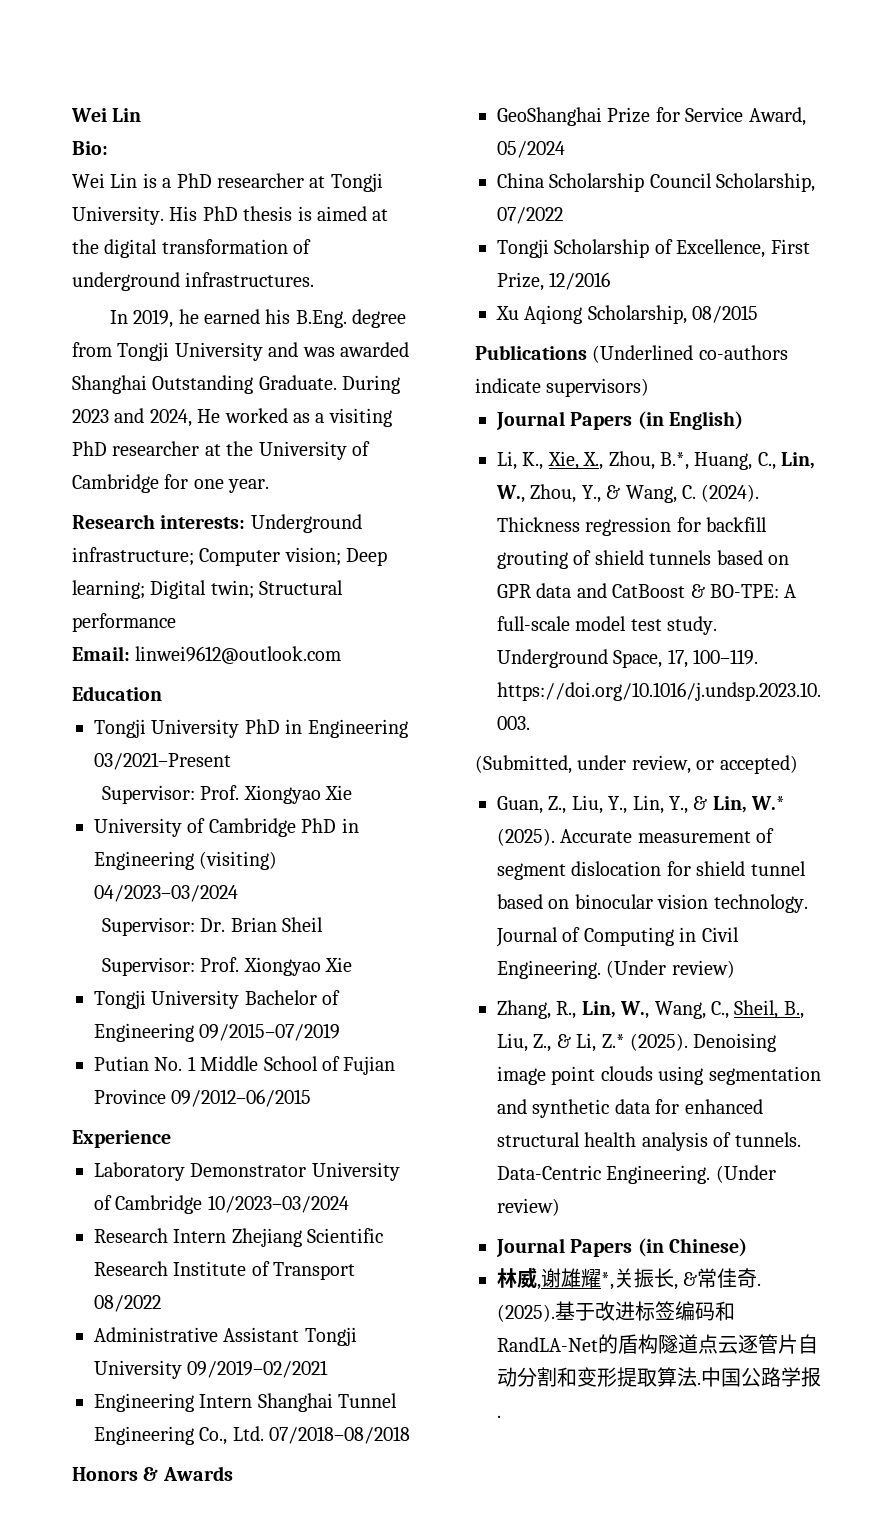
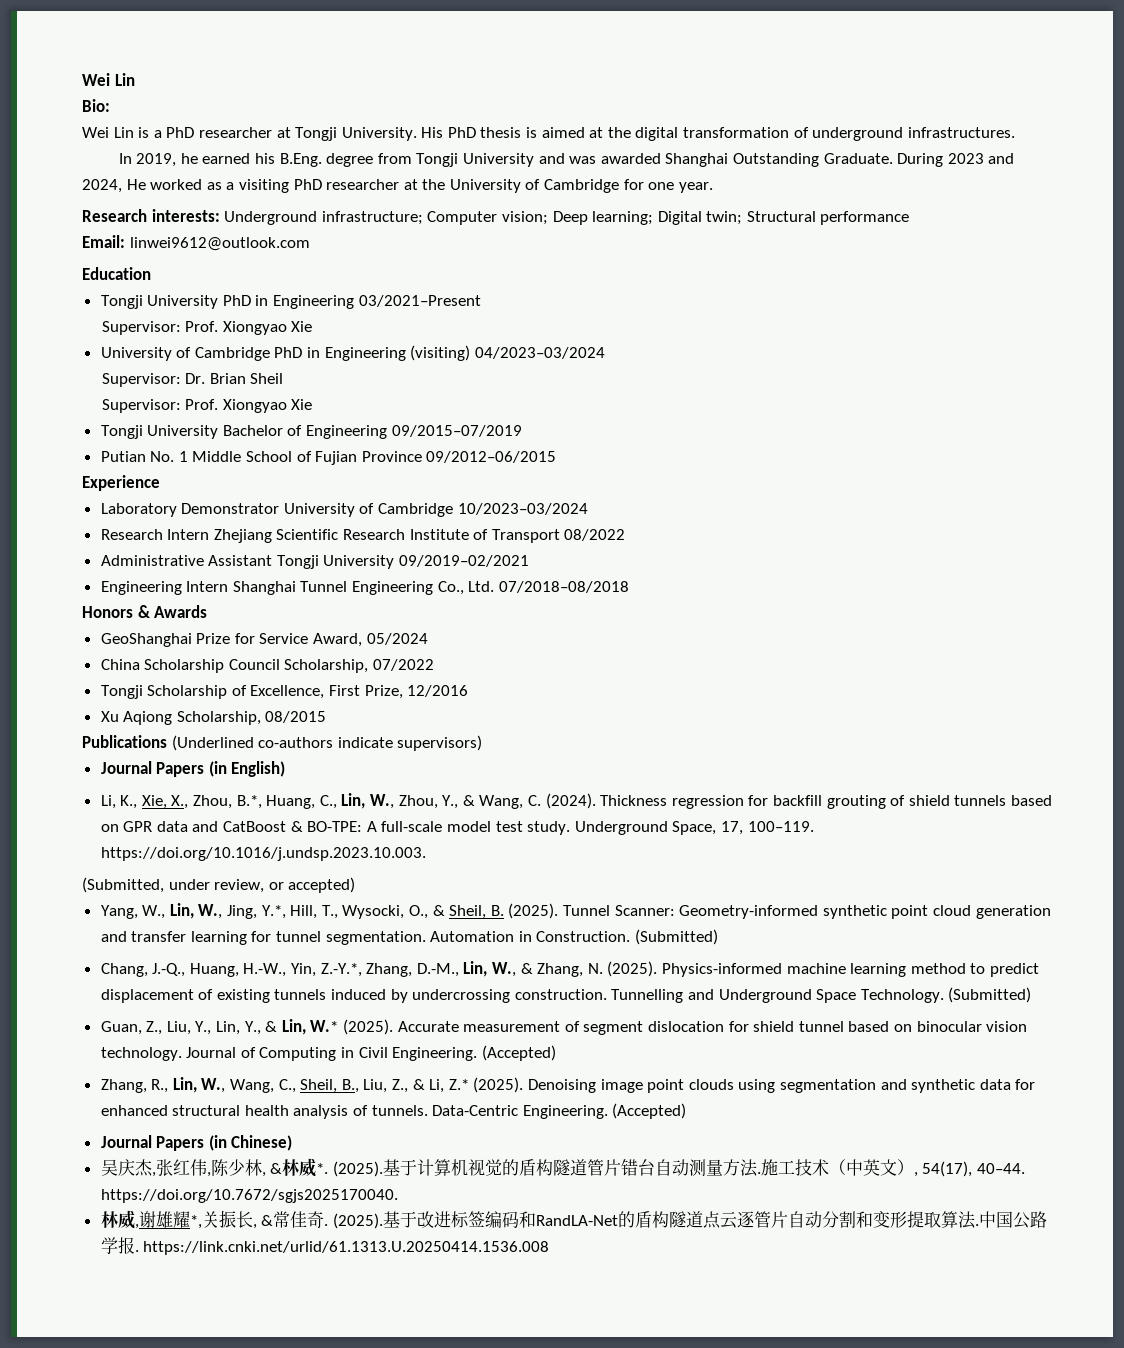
(798, 764) none -> [100,903,1051,919] [100,929,719,945] [100,961,1039,977] [100,987,1032,1003] // Yang, W., Lin, W., Jing, Y.*, Hill, T., Wysocki, O., & Sheil, B. (2025). Tunnel Scanner: Geometry-informed synthetic point cloud generation and transfer learning for tunnel segmentation. Automation in Construction. (Submitted) // Chang, J.-Q., Huang, H.-W., Yin, Z.-Y.*, Zhang, D.-M., Lin, W., & Zhang, N. (2025). Physics-informed machine learning method to predict displacement of existing tunnels induced by undercrossing construction. Tunnelling and Underground Space Technology. (Submitted)
[606,960,735,978] (Under review) -> [481,1045,556,1061] (Accepted)
[715,1165,776,1183] [497,1198,560,1216] (Under review) -> [612,1103,687,1119] (Accepted)
(748, 1247) none -> [100,1158,1026,1177] [100,1189,398,1203] // 吴庆杰,张红伟,陈少林, &林威*. (2025).基于计算机视觉的盾构隧道管片错台自动测量方法.施工技术（中英文）, 54(17), 40–44. https://doi.org/10.7672/sgjs2025170040.
(501, 1416) none -> [143,1241,550,1255] https://link.cnki.net/urlid/61.1313.U.20250414.1536.008

